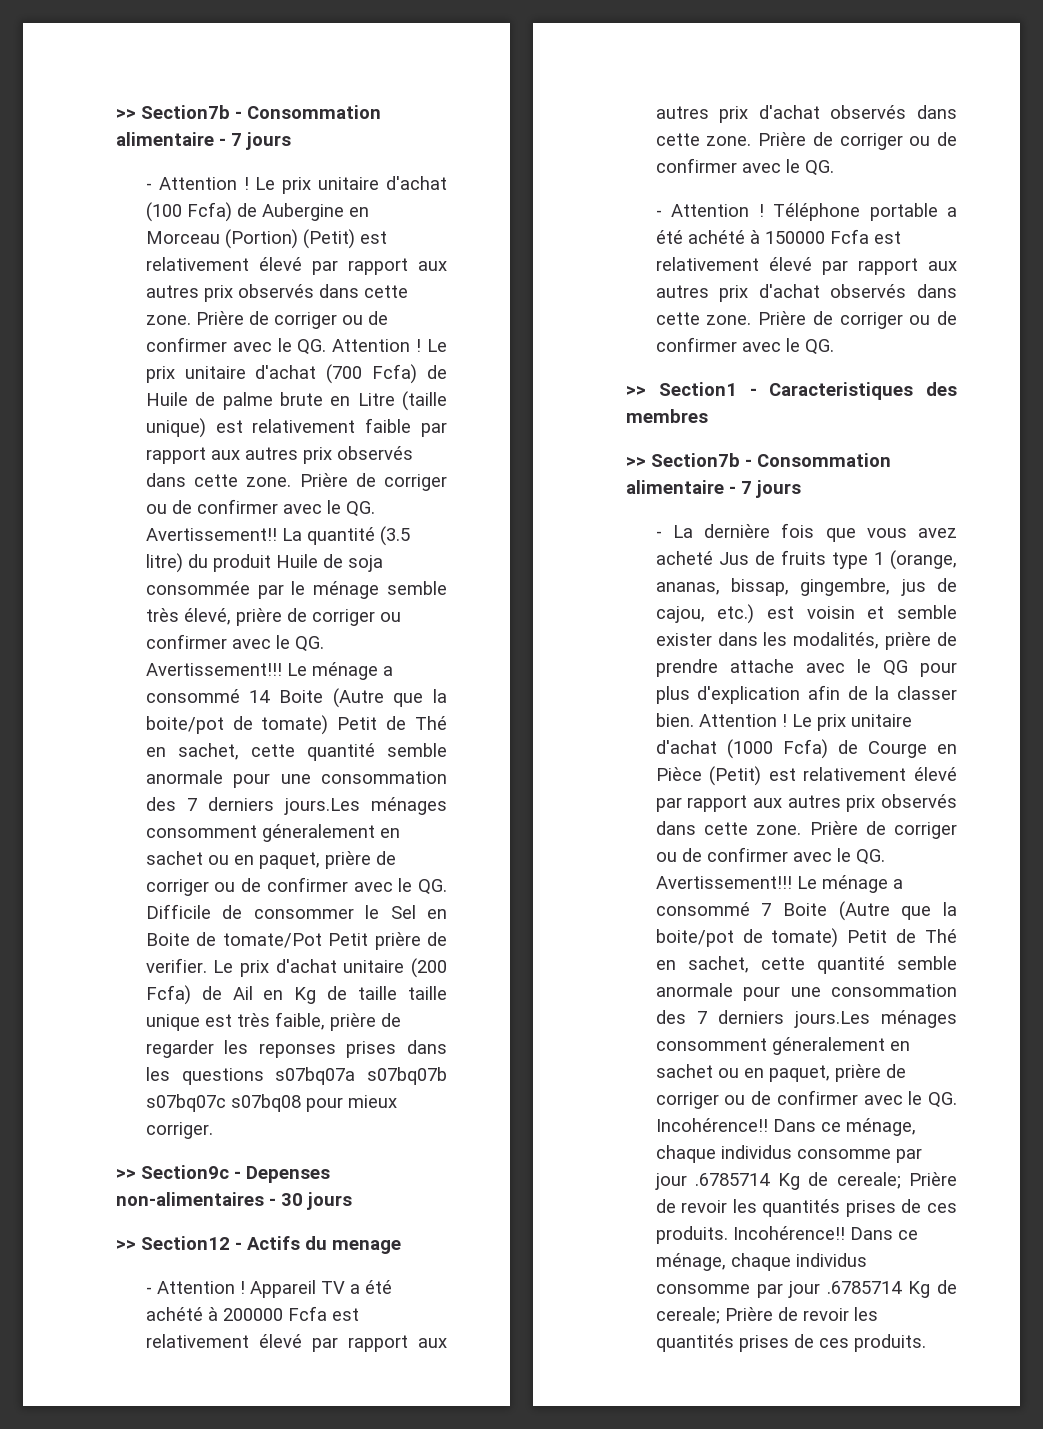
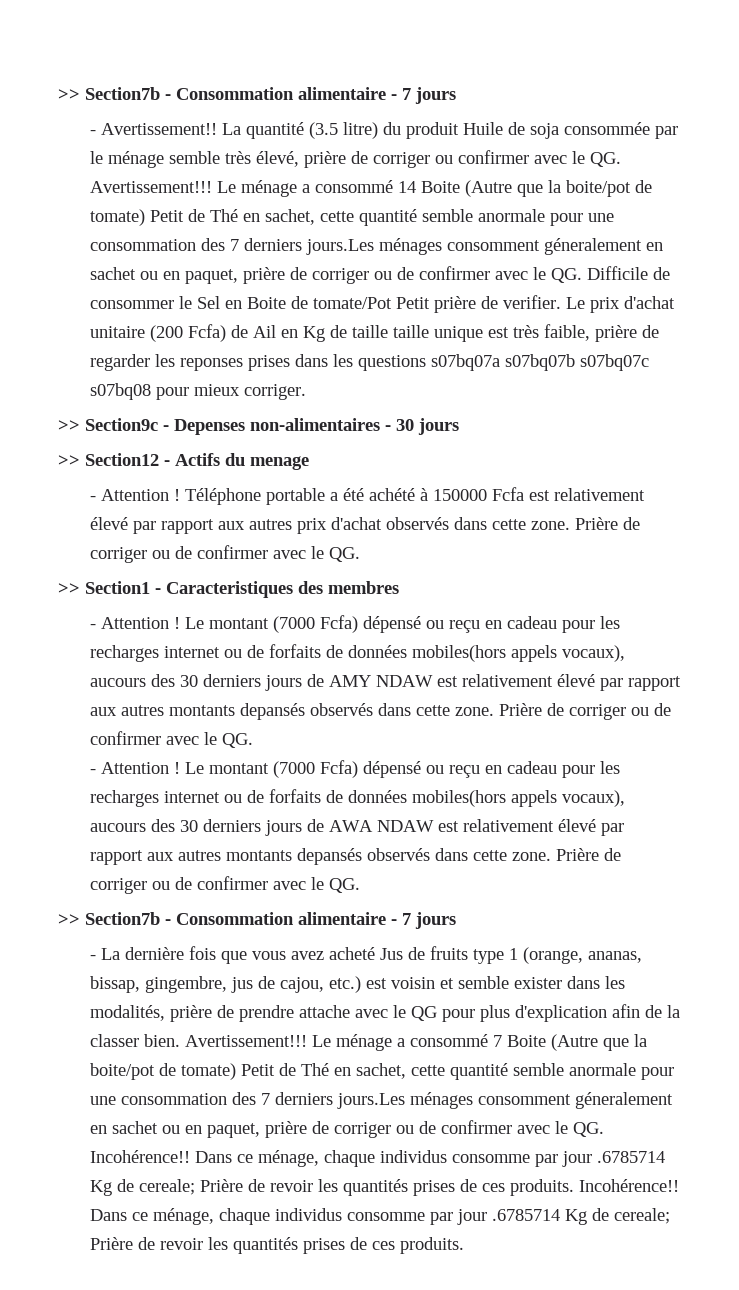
[116,105,381,119] [116,132,291,150] [145,176,447,194] [145,202,369,222] [145,229,387,249] [145,257,448,275] [145,284,408,302] [145,311,388,329] [145,337,447,355] [145,364,447,384] [145,391,447,411] [145,418,447,438] [145,446,413,464] [145,473,447,491] [145,499,375,517] >> Section7b - Consommation alimentaire - 7 jours // - Attention ! Le prix unitaire d'achat (100 Fcfa) de Aubergine en Morceau (Portion) (Petit) est relativement élevé par rapport aux autres prix observés dans cette zone. Prière de corriger ou de confirmer avec le QG. Attention ! Le prix unitaire d'achat (700 Fcfa) de Huile de palme brute en Litre (taille unique) est relativement faible par rapport aux autres prix observés dans cette zone. Prière de corriger ou de confirmer avec le QG. -> [58,87,456,104] [90,130,97,135] >> Section7b - Consommation alimentaire - 7 jours // -
[145,1280,392,1298] [145,1306,359,1321] [145,1334,448,1352] [655,105,957,123] [655,132,957,150] [655,158,834,176] // - Attention ! Appareil TV a été achété à 200000 Fcfa est relativement élevé par rapport aux autres prix d'achat observés dans cette zone. Prière de corriger ou de confirmer avec le QG. -> (309, 463) none
(708, 416) none -> [90,615,621,633] [90,644,626,662] [90,674,682,691] [90,703,672,720] [90,731,254,748] [90,760,621,778] [90,789,626,807] [90,819,625,836] [90,848,622,865] [90,876,361,894] // - Attention ! Le montant (7000 Fcfa) dépensé ou reçu en cadeau pour les recharges internet ou de forfaits de données mobiles(hors appels vocaux), aucours des 30 derniers jours de AMY NDAW est relativement élevé par rapport aux autres montants depansés observés dans cette zone. Prière de corriger ou de confirmer avec le QG. // - Attention ! Le montant (7000 Fcfa) dépensé ou reçu en cadeau pour les recharges internet ou de forfaits de données mobiles(hors appels vocaux), aucours des 30 derniers jours de AWA NDAW est relativement élevé par rapport aux autres montants depansés observés dans cette zone. Prière de corriger ou de confirmer avec le QG.
[698,714,912,731] [655,739,957,759] [655,766,957,786] [655,794,957,812] [655,821,957,839] [655,847,885,865] Attention ! Le prix unitaire d'achat (1000 Fcfa) de Courge en Pièce (Petit) est relativement élevé par rapport aux autres prix observés dans cette zone. Prière de corriger ou de confirmer avec le QG. -> (181, 1040) none

